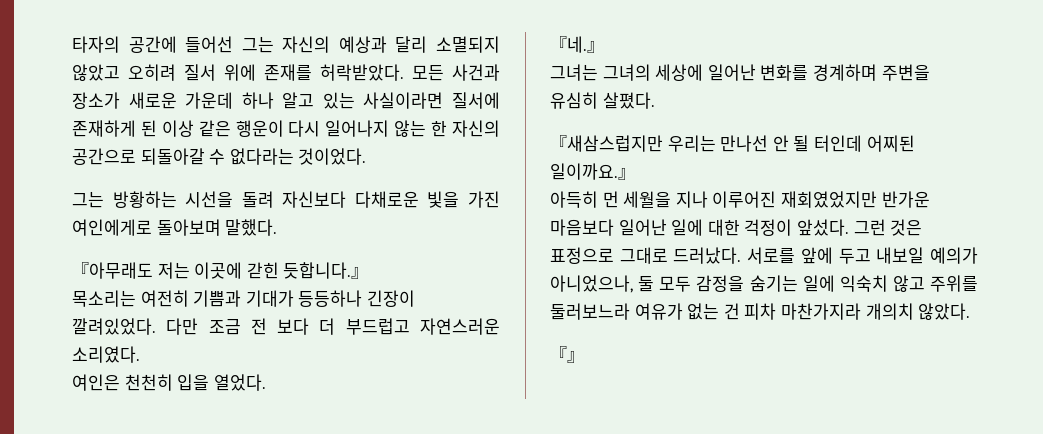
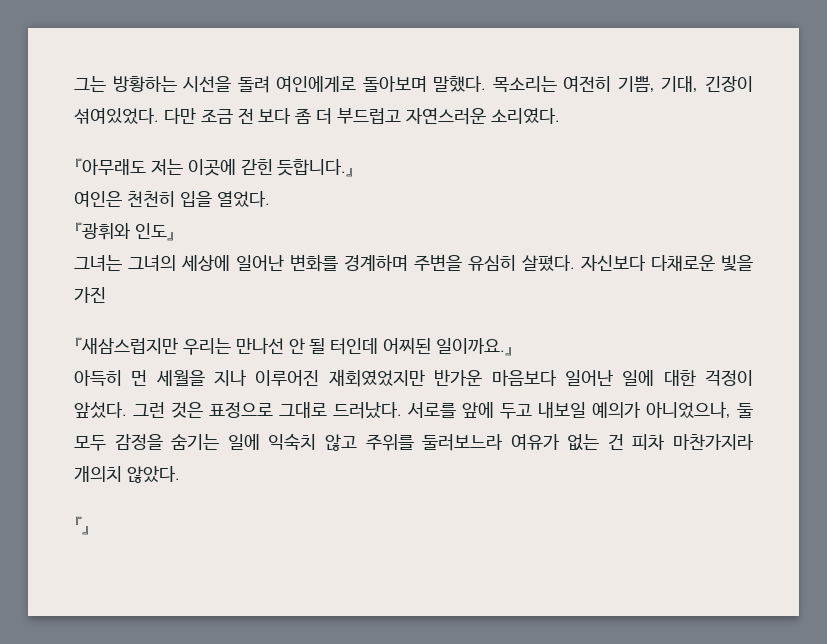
[72,36,500,53] [72,64,500,81] [72,92,500,109] [72,120,501,137] [72,148,367,165] [72,191,500,208] [72,219,278,236] 타자의 공간에 들어선 그는 자신의 예상과 달리 소멸되지 않았고 오히려 질서 위에 존재를 허락받았다. 모든 사건과 장소가 새로운 가운데 하나 알고 있는 사실이라면 질서에 존재하게 된 이상 같은 행운이 다시 일어나지 않는 한 자신의 공간으로 되돌아갈 수 없다라는 것이었다. // 그는 방황하는 시선을 돌려 자신보다 다채로운 빛을 가진 여인에게로 돌아보며 말했다. -> [74,76,753,93] [74,108,560,125] 그는 방황하는 시선을 돌려 여인에게로 돌아보며 말했다. 목소리는 여전히 기쁨, 기대, 긴장이 섞여있었다. 다만 조금 전 보다 좀 더 부드럽고 자연스러운 소리였다.
[72,290,415,307] [72,318,500,335] [72,346,140,363] // 목소리는 여전히 기쁨과 기대가 등등하나 긴장이 깔려있었다. 다만 조금 전 보다 더 부드럽고 자연스러운 소리였다. -> (355, 172) none
[567,36,587,53] 네. -> [82,223,167,240] 광휘와 인도
(655, 100) none -> [581,255,753,271] [74,287,106,303] 자신보다 다채로운 빛을 가진

